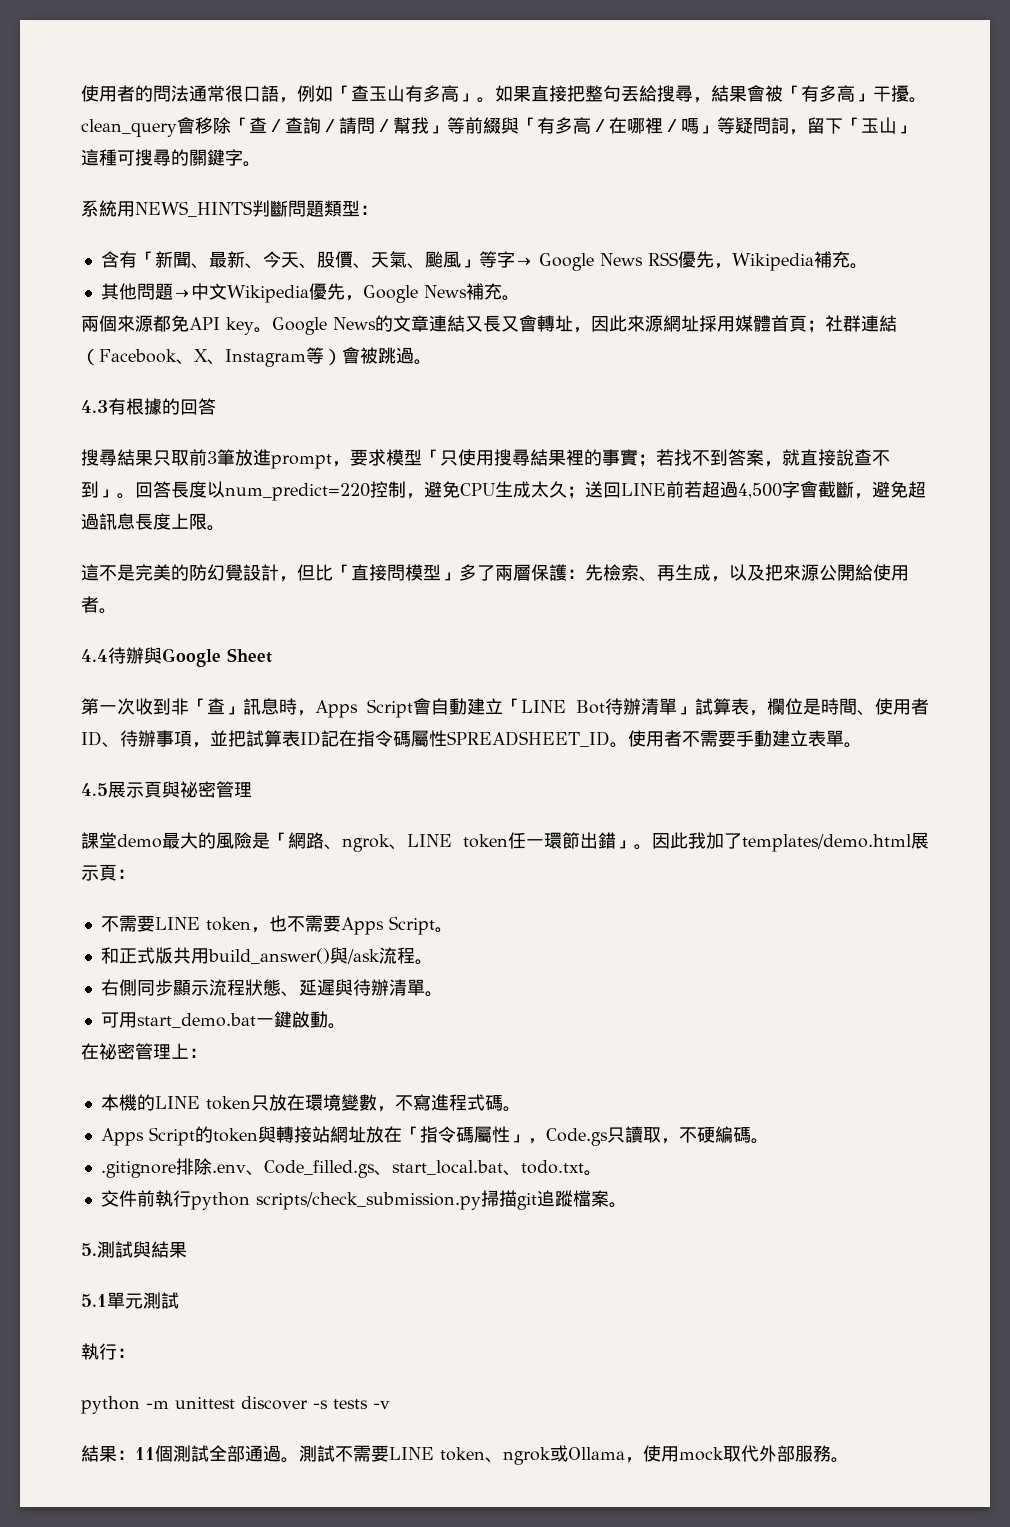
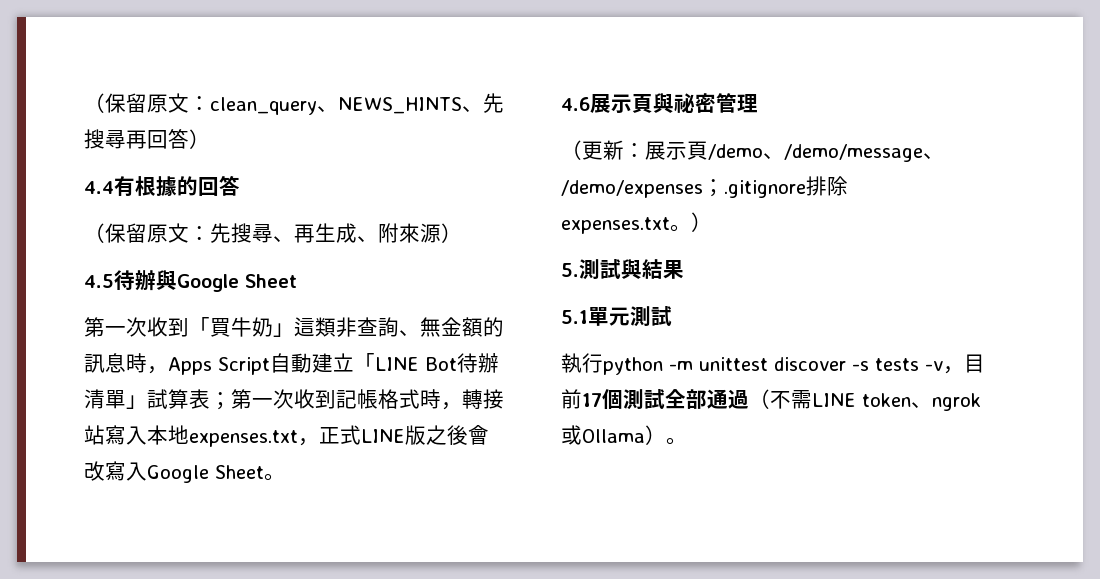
[81,85,927,103] [81,117,915,137] [81,149,261,167] [81,200,378,217] [100,251,868,271] [100,283,520,303] [81,315,897,335] [81,347,432,367] [81,398,216,415] [81,449,890,469] [81,481,926,501] [81,513,225,531] [81,564,909,582] [81,596,117,614] [81,649,108,662] 使用者的問法通常很口語，例如「查玉山有多高」。如果直接把整句丟給搜尋，結果會被「有多高」干擾。clean_query會移除「查／查詢／請問／幫我」等前綴與「有多高／在哪裡／嗎」等疑問詞，留下「玉山」這種可搜尋的關鍵字。 // 系統用NEWS_HINTS判斷問題類型： // 含有「新聞、最新、今天、股價、天氣、颱風」等字→ Google News RSS優先，Wikipedia補充。 // 其他問題→中文Wikipedia優先，Google News補充。 // 兩個來源都免API key。Google News的文章連結又長又會轉址，因此來源網址採用媒體首頁；社群連結（Facebook、X、Instagram等）會被跳過。 // 4.3有根據的回答 // 搜尋結果只取前3筆放進prompt，要求模型「只使用搜尋結果裡的事實；若找不到答案，就直接說查不到」。回答長度以num_predict=220控制，避免CPU生成太久；送回LINE前若超過4,500字會截斷，避免超過訊息長度上限。 // 這不是完美的防幻覺設計，但比「直接問模型」多了兩層保護：先檢索、再生成，以及把來源公開給使用者。 // 4.4 -> [84,93,504,115] [84,129,210,149] [84,175,240,196] [84,223,462,243] [84,274,114,288] （保留原文：clean_query、NEWS_HINTS、先搜尋再回答） // 4.4有根據的回答 // （保留原文：先搜尋、再生成、附來源） // 4.5
[171,698,243,715] 非「查」 -> [189,317,504,337] 「買牛奶」這類非查詢、無金額的
[413,698,431,715] 會 -> (270, 366) none
[749,698,929,716] [81,730,862,748] [81,783,108,796] ，欄位是時間、使用者ID、待辦事項，並把試算表ID記在指令碼屬性SPREADSHEET_ID。使用者不需要手動建立表單。 // 4.5 -> [210,389,504,410] [84,425,489,447] [84,461,285,483] [561,97,590,111] ；第一次收到記帳格式時，轉接站寫入本地expenses.txt，正式LINE版之後會改寫入Google Sheet。 // 4.6
[81,832,929,852] [81,864,135,881] [100,915,453,935] [100,947,433,965] [100,979,443,997] [100,1011,346,1029] [81,1043,207,1060] [100,1094,521,1112] [100,1126,769,1146] [100,1158,602,1178] [100,1190,627,1210] 課堂demo最大的風險是「網路、ngrok、LINE token任一環節出錯」。因此我加了templates/demo.html展示頁： // 不需要LINE token，也不需要Apps Script。 // 和正式版共用build_answer()與/ask流程。 // 右側同步顯示流程狀態、延遲與待辦清單。 // 可用start_demo.bat一鍵啟動。 // 在祕密管理上： // 本機的LINE token只放在環境變數，不寫進程式碼。 // Apps Script的token與轉接站網址放在「指令碼屬性」，Code.gs只讀取，不硬編碼。 // .gitignore排除.env、Code_filled.gs、start_local.bat、todo.txt。 // 交件前執行python scripts/check_submission.py掃描git追蹤檔案。 -> [561,140,944,162] [561,176,848,198] [561,212,712,234] （更新：展示頁/demo、/demo/message、/demo/expenses；.gitignore排除expenses.txt。）
[117,1348,135,1358] ： // -> (603, 363) none
[81,1445,155,1462] // 結果：11 -> [943,354,985,374] [561,389,602,409] ，目前17
[281,1445,389,1463] 。測試不需要 -> [749,389,812,409] （不需
[625,1445,831,1463] ，使用mock取代外部服務 -> [645,425,666,445] ）

